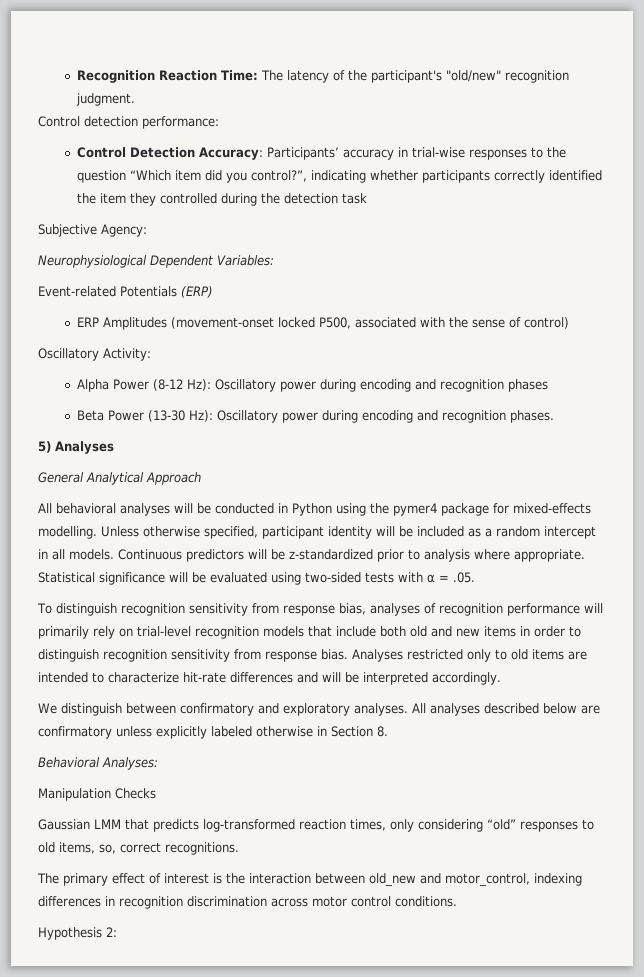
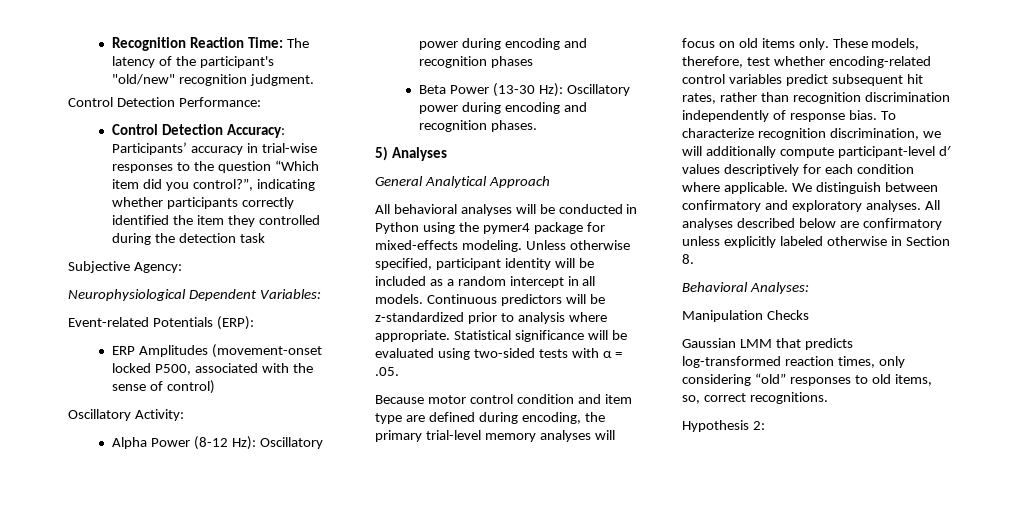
[84,116,219,129] detection performance: -> [116,97,261,107] Detection Performance:
[181,286,213,298] (ERP) -> [216,316,254,330] (ERP):
[38,526,97,539] modelling. -> [461,240,522,252] modeling.
[37,603,603,616] [38,626,581,639] [38,649,587,662] [38,672,501,685] To distinguish recognition sensitivity from response bias, analyses of recognition performance will primarily rely on trial-level recognition models that include both old and new items in order to distinguish recognition sensitivity from response bias. Analyses restricted only to old items are intended to characterize hit-rate differences and will be interpreted accordingly. // -> [375,394,632,404] [375,412,605,424] [375,430,615,442] [682,38,920,50] [682,56,931,68] [682,74,923,86] [682,92,950,104] [682,110,896,122] [682,128,941,140] [682,146,951,158] [682,164,914,176] [682,182,788,194] Because motor control condition and item type are defined during encoding, the primary trial-level memory analyses will focus on old items only. These models, therefore, test whether encoding-related control variables predict subsequent hit rates, rather than recognition discrimination independently of response bias. To characterize recognition discrimination, we will additionally compute participant-level d′ values descriptively for each condition where applicable.
[37,873,582,887] [38,896,457,909] // The primary effect of interest is the interaction between old_new and motor_control, indexing differences in recognition discrimination across motor control conditions. -> (828, 398) none

